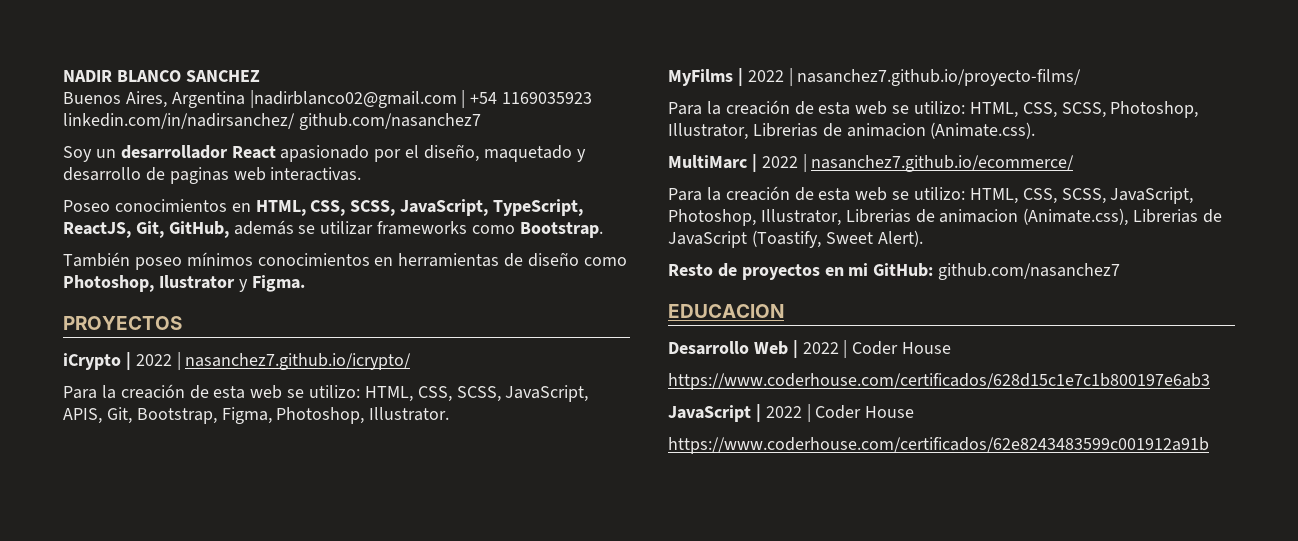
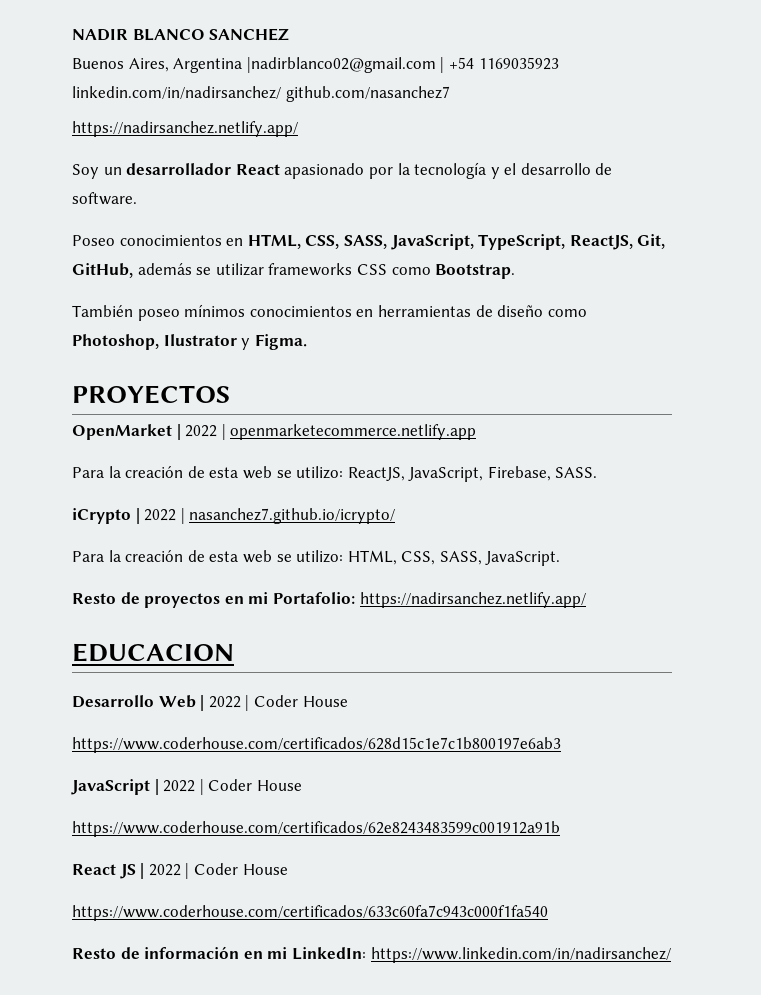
(481, 121) none -> [72,121,298,137] // https://nadirsanchez.netlify.app/
[405,144,586,162] [63,167,362,184] el diseño, maquetado y desarrollo de paginas web interactivas. -> [397,162,613,179] [72,192,137,205] la tecnología y el desarrollo de software.
[350,200,396,216] SCSS, -> [343,235,387,249] SASS,
(468, 228) none -> [356,264,387,275] CSS
(182, 323) none -> [72,424,477,440] [72,466,598,482] // OpenMarket | 2022 | openmarketecommerce.netlify.app // Para la creación de esta web se utilizo: ReactJS, JavaScript, Firebase, SASS.
[456,385,589,402] [63,407,450,424] [668,68,1082,87] [668,100,1199,118] [668,122,1036,140] [668,154,1075,173] [668,186,1194,204] [668,208,1223,226] [668,230,923,248] SCSS, JavaScript, APIS, Git, Bootstrap, Figma, Photoshop, Illustrator. // MyFilms | 2022 | nasanchez7.github.io/proyecto-films/ // Para la creación de esta web se utilizo: HTML, CSS, SCSS, Photoshop, Illustrator, Librerias de animacion (Animate.css). // MultiMarc | 2022 | nasanchez7.github.io/ecommerce/ // Para la creación de esta web se utilizo: HTML, CSS, SCSS, JavaScript, Photoshop, Illustrator, Librerias de animacion (Animate.css), Librerias de JavaScript (Toastify, Sweet Alert). -> [439,551,561,566] SASS, JavaScript.
[873,263,1121,280] GitHub: github.com/nasanchez7 -> [272,592,586,608] Portafolio: https://nadirsanchez.netlify.app/
(1209, 445) none -> [72,863,288,879] [72,905,548,921] [72,946,671,963] // React JS | 2022 | Coder House // https://www.coderhouse.com/certificados/633c60fa7c943c000f1fa540 // Resto de información en mi LinkedIn: https://www.linkedin.com/in/nadirsanchez/

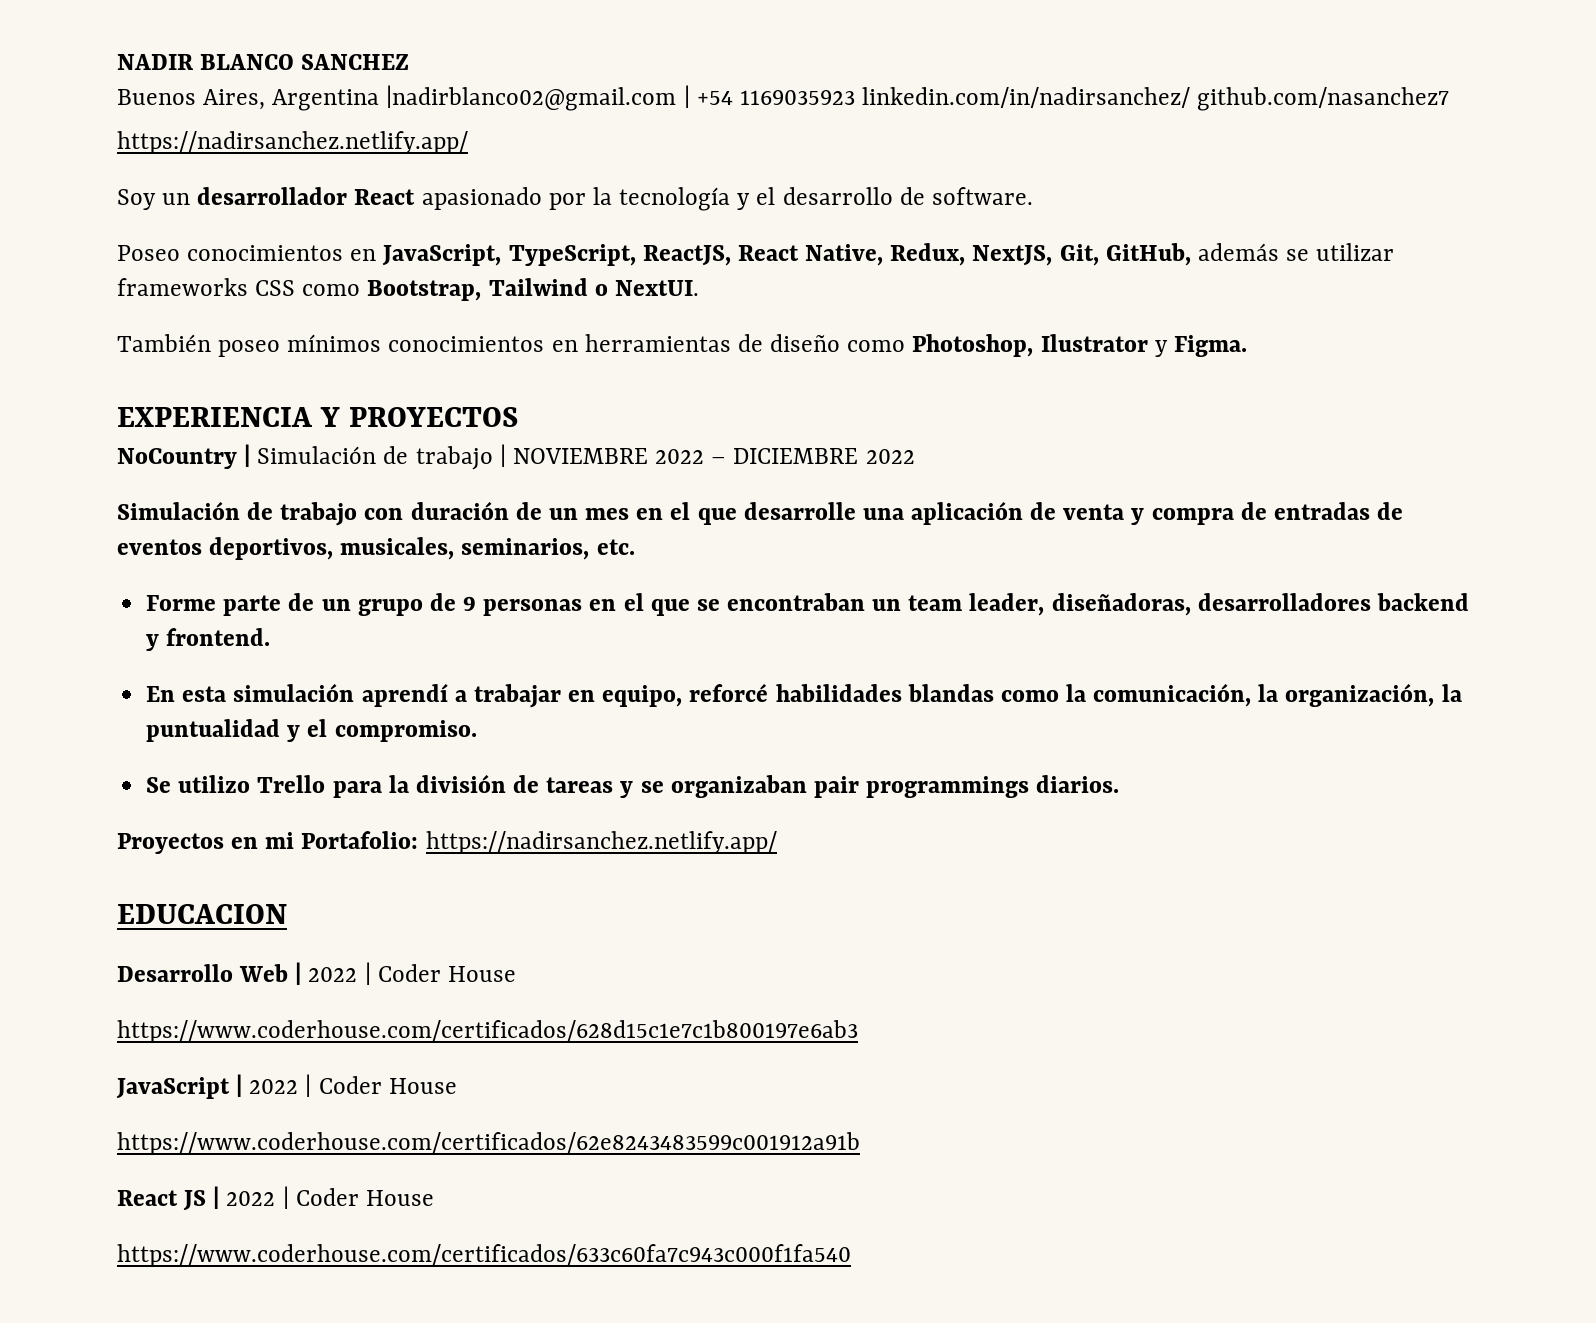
[247,234,633,250] HTML, CSS, SASS, JavaScript, TypeScript, ReactJS, -> [382,243,1053,266] JavaScript, TypeScript, ReactJS, React Native, Redux, NextJS,
[435,264,516,279] Bootstrap. -> [367,278,699,301] Bootstrap, Tailwind o NextUI.
(307, 342) none -> [117,407,341,427] EXPERIENCIA Y
[72,424,477,440] [72,466,598,482] [72,508,396,524] [72,550,561,566] [72,592,221,608] OpenMarket | 2022 | openmarketecommerce.netlify.app // Para la creación de esta web se utilizo: ReactJS, JavaScript, Firebase, SASS. // iCrypto | 2022 | nasanchez7.github.io/icrypto/ // Para la creación de esta web se utilizo: HTML, CSS, SASS, JavaScript. // Resto de proyectos -> [117,444,915,470] [117,501,1404,526] [117,537,635,560] [146,593,1469,616] [146,628,271,651] [146,683,1462,708] [146,719,477,742] [146,774,1120,798] [117,833,224,854] NoCountry | Simulación de trabajo | NOVIEMBRE 2022 – DICIEMBRE 2022 // Simulación de trabajo con duración de un mes en el que desarrolle una aplicación de venta y compra de entradas de eventos deportivos, musicales, seminarios, etc. // Forme parte de un grupo de 9 personas en el que se encontraban un team leader, diseñadoras, desarrolladores backend y frontend. // En esta simulación aprendí a trabajar en equipo, reforcé habilidades blandas como la comunicación, la organización, la puntualidad y el compromiso. // Se utilizo Trello para la división de tareas y se organizaban pair programmings diarios. // Proyectos
[72,946,671,963] // Resto de información en mi LinkedIn: https://www.linkedin.com/in/nadirsanchez/ -> (851, 1255) none

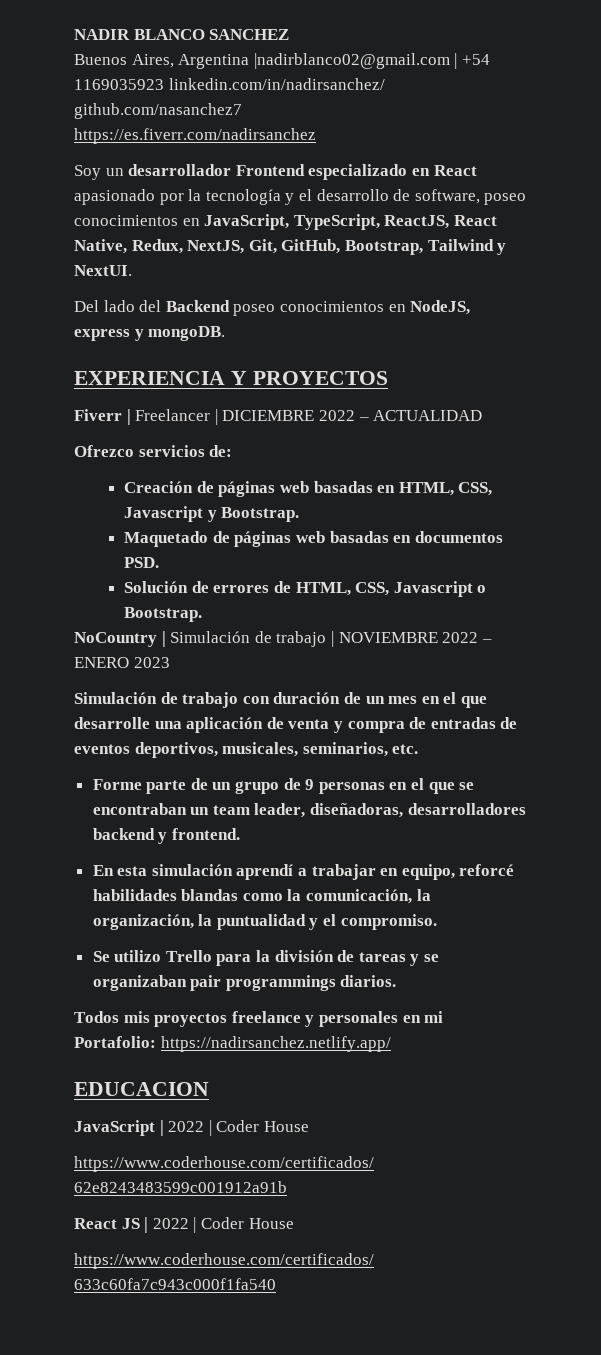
[117,131,468,154] https://nadirsanchez.netlify.app/ -> [74,128,316,144] https://es.fiverr.com/nadirsanchez
(348, 196) none -> [235,164,430,180] Frontend especializado en
[931,187,1033,205] [117,245,180,261] software. // Poseo -> [414,189,527,205] software, poseo
[1197,243,1395,261] [117,278,361,296] además se utilizar frameworks CSS como -> (341, 246) none
[594,284,608,296] o -> [497,243,507,255] y
[117,334,1247,357] [117,407,519,427] También poseo mínimos conocimientos en herramientas de diseño como Photoshop, Ilustrator y Figma. // EXPERIENCIA Y PROYECTOS -> [74,300,471,316] [74,326,226,341] [74,371,388,385] [74,409,483,425] [74,445,233,457] [124,481,493,497] [124,506,300,522] [124,531,503,547] [124,557,160,568] [124,581,487,597] [124,607,203,622] Del lado del Backend poseo conocimientos en NodeJS, express y mongoDB. // EXPERIENCIA Y PROYECTOS // Fiverr | Freelancer | DICIEMBRE 2022 – ACTUALIDAD // Ofrezco servicios de: // Creación de páginas web basadas en HTML, CSS, Javascript y Bootstrap. // Maquetado de páginas web basadas en documentos PSD. // Solución de errores de HTML, CSS, Javascript o Bootstrap.
[733,448,915,464] DICIEMBRE 2022 -> [74,657,170,668] ENERO 2023
[117,833,224,854] Proyectos -> [74,1011,398,1027] Todos mis proyectos freelance y personales
[117,962,516,985] [117,1020,858,1043] // Desarrollo Web | 2022 | Coder House // https://www.coderhouse.com/certificados/628d15c1e7c1b800197e6ab3 -> (209, 1089) none

